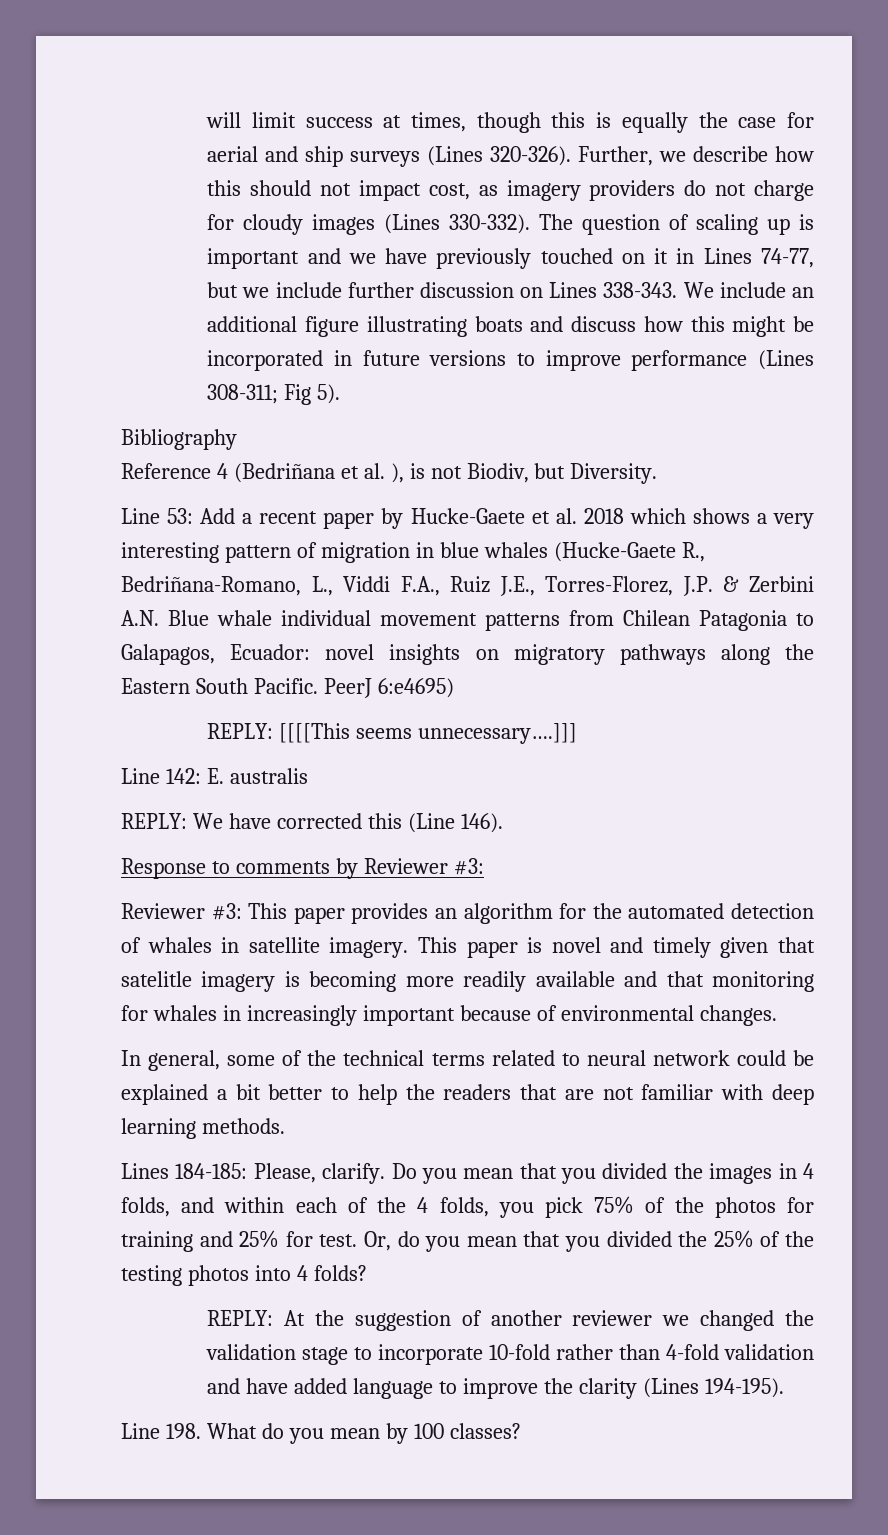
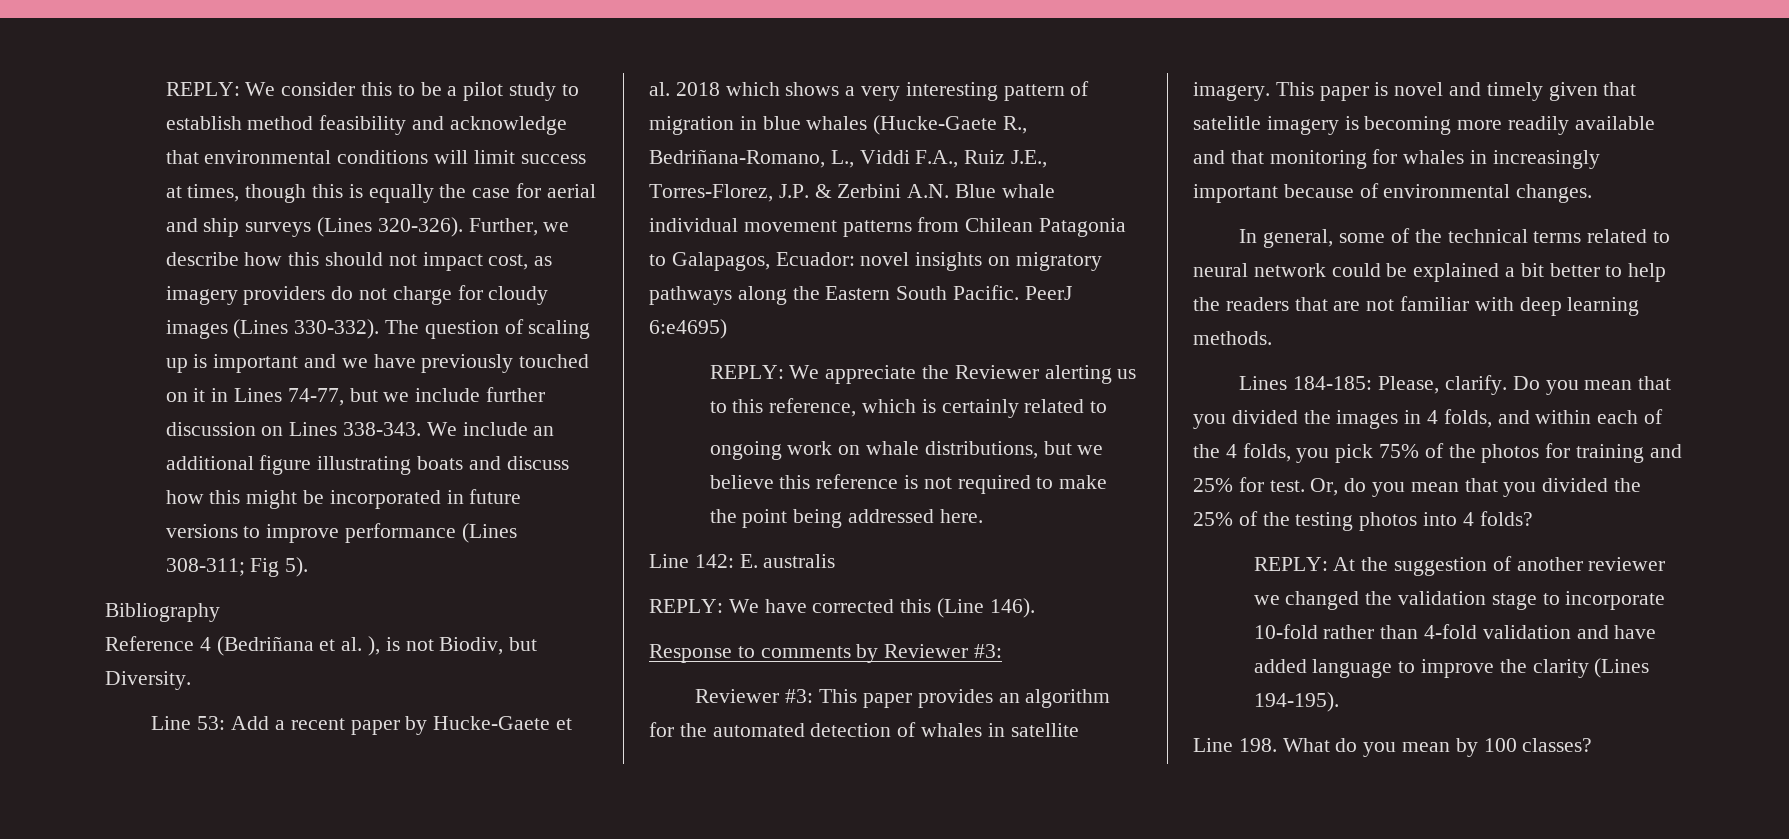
(206, 120) none -> [165,82,579,101] [165,115,567,135] [165,150,429,164] REPLY: We consider this to be a pilot study to establish method feasibility and acknowledge that environmental conditions
[279,723,578,744] [[[[This seems unnecessary….]]] -> [789,365,1137,384] [709,398,1108,418] [709,441,1104,460] [709,474,1108,494] [709,509,983,528] We appreciate the Reviewer alerting us to this reference, which is certainly related to // ongoing work on whale distributions, but we believe this reference is not required to make the point being addressed here.

